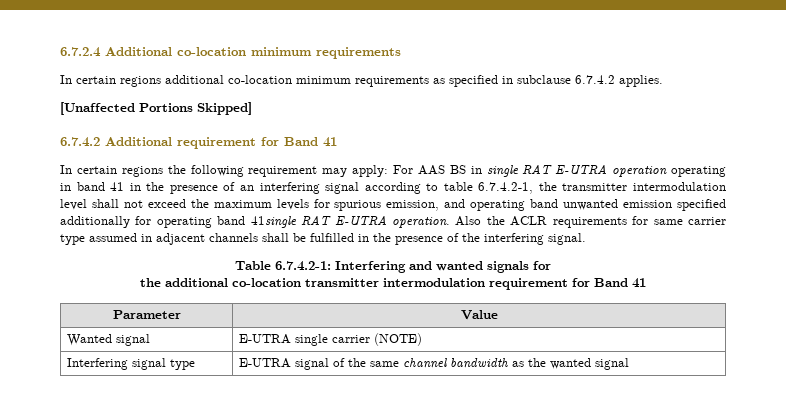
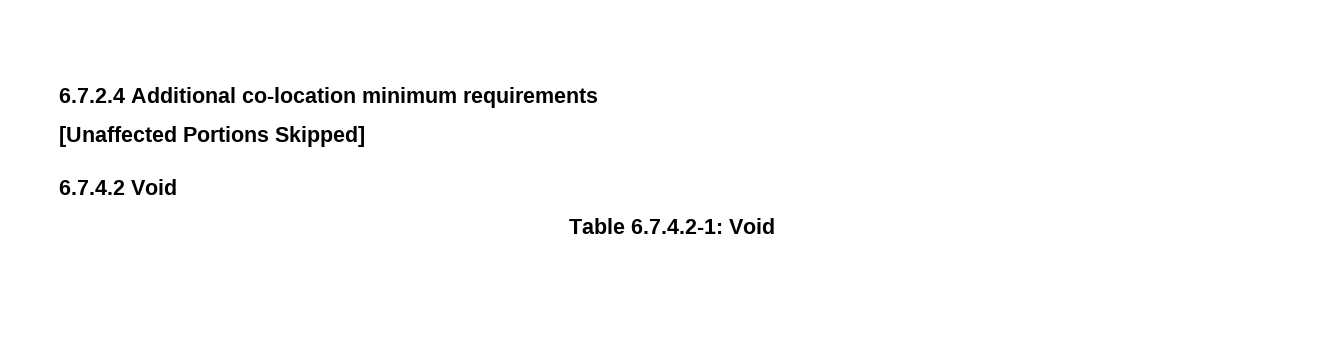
[60,75,663,87] [60,102,252,115] [60,137,337,149] [60,164,726,177] [60,182,726,194] [60,199,726,211] [60,215,727,228] [60,233,586,245] [235,261,551,273] [140,278,646,290] [112,310,181,319] [460,310,498,320] [66,334,150,346] [238,333,422,346] [66,358,195,370] [238,358,629,370] In certain regions additional co-location minimum requirements as specified in subclause 6.7.4.2 applies. // [Unaffected Portions Skipped] // 6.7.4.2 Additional requirement for Band 41 // In certain regions the following requirement may apply: For AAS BS in single RAT E-UTRA operation operating in band 41 in the presence of an interfering signal according to table 6.7.4.2-1, the transmitter intermodulation level shall not exceed the maximum levels for spurious emission, and operating band unwanted emission specified additionally for operating band 41single RAT E-UTRA operation. Also the ACLR requirements for same carrier type assumed in adjacent channels shall be fulfilled in the presence of the interfering signal. // Table 6.7.4.2-1: Interfering and wanted signals for // the additional co-location transmitter intermodulation requirement for Band 41 // Parameter | Value // Wanted signal | E-UTRA single carrier (NOTE) // Interfering signal type | E-UTRA signal of the same channel bandwidth as the wanted signal -> [59,126,365,147] [59,179,177,195] [569,218,775,234] [Unaffected Portions Skipped] // 6.7.4.2 Void // Table 6.7.4.2-1: Void

